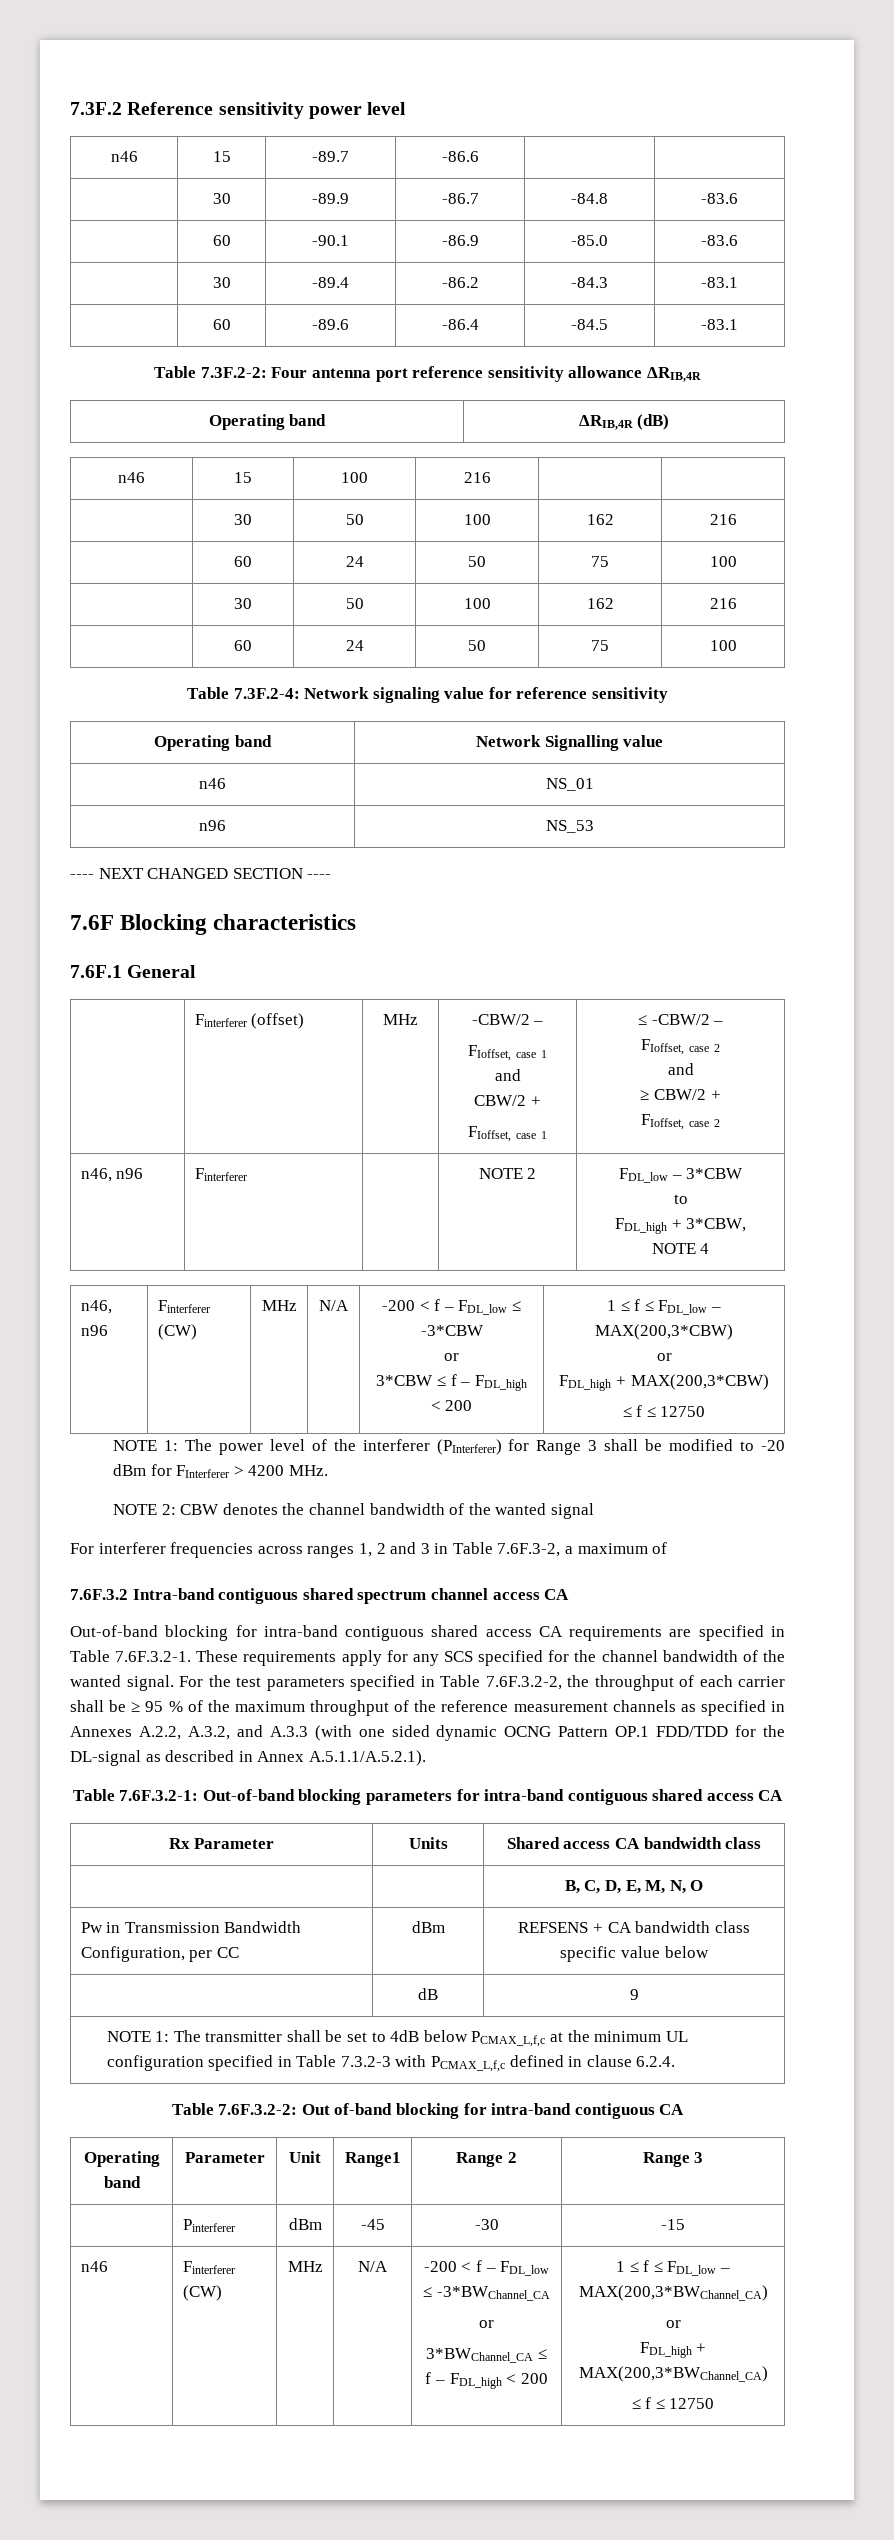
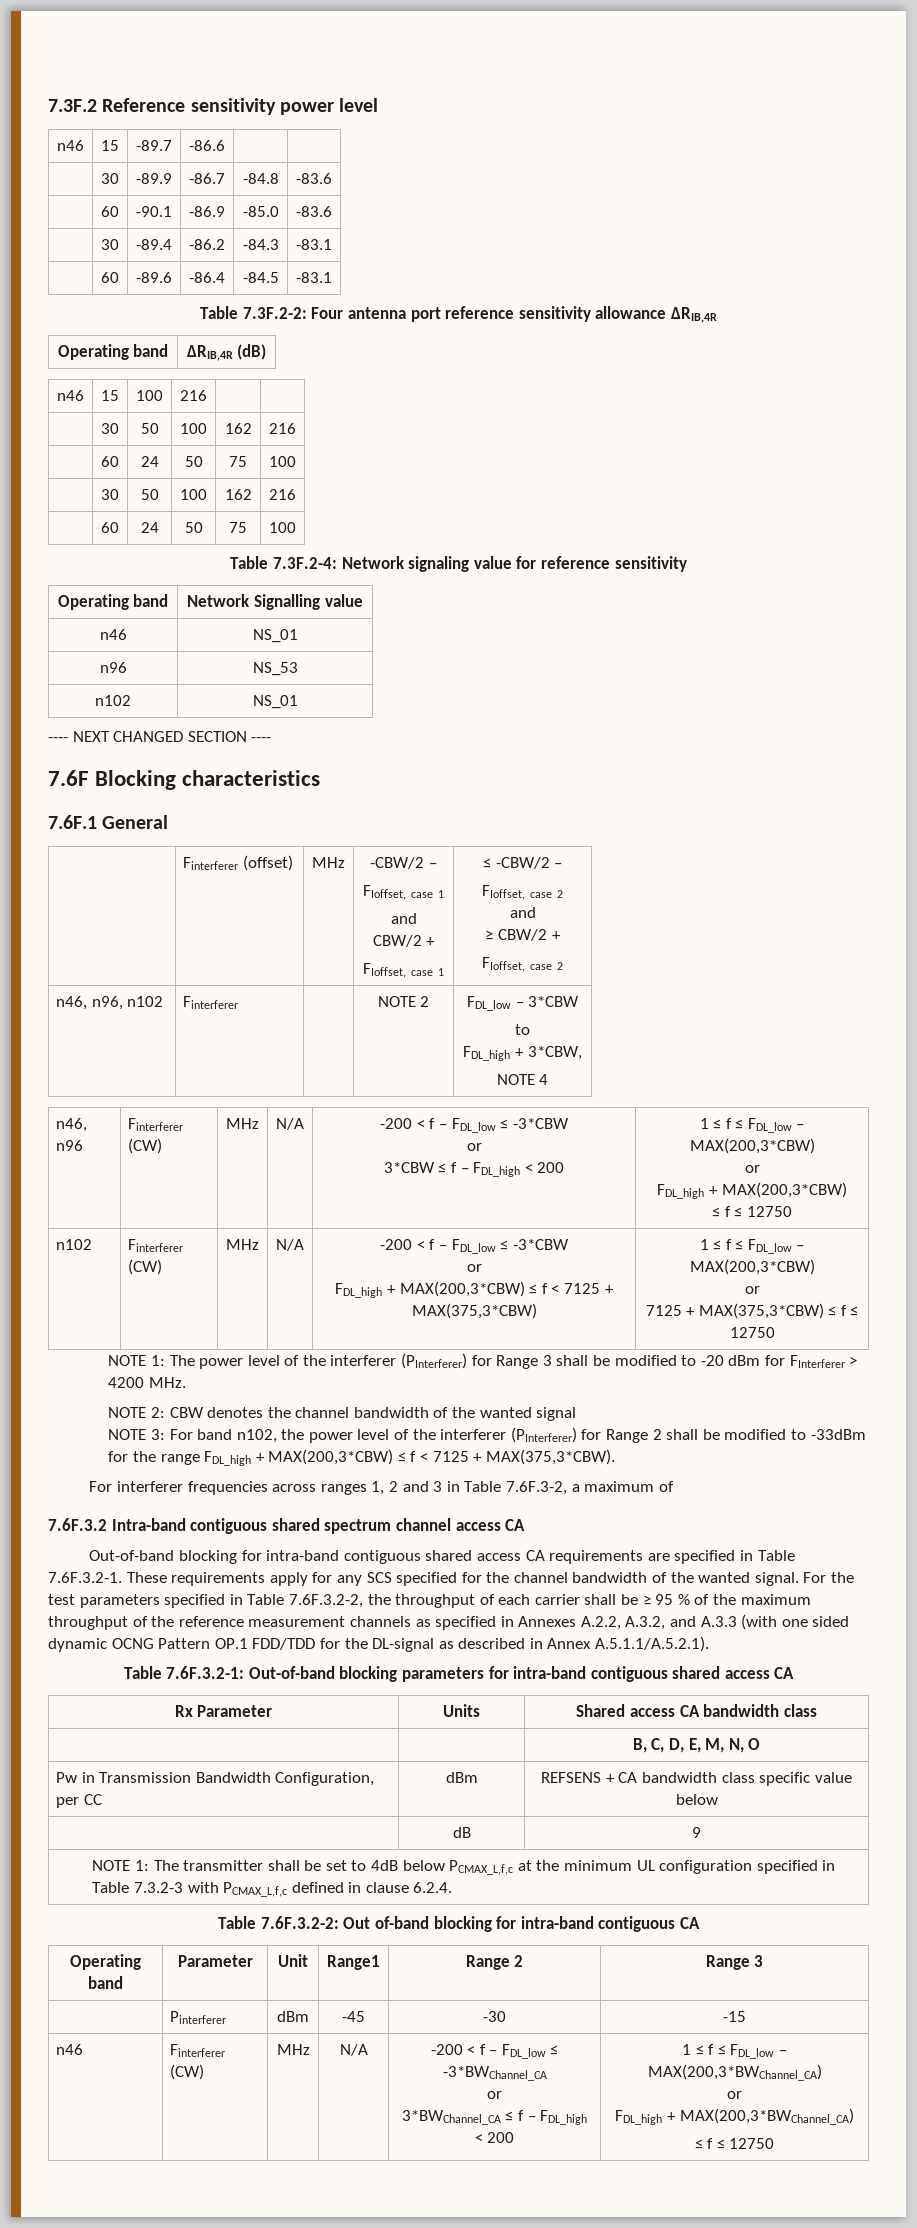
(594, 826) none -> [95,695,131,706] [252,695,298,709] // n102 | NS_01
[116,1168,144,1179] n96 -> [91,996,164,1010] n96, n102
(706, 1411) none -> [56,1239,93,1250] [128,1239,184,1252] [128,1259,163,1275] [226,1239,259,1250] [276,1239,304,1251] [380,1239,569,1254] [466,1264,482,1272] [335,1281,614,1298] [411,1303,537,1319] [699,1239,805,1254] [689,1259,815,1275] [744,1286,760,1294] [645,1303,859,1319] [729,1327,775,1338] // n102 | Finterferer (CW) | MHz | N/A | -200 < f – FDL_low ≤ -3*CBW // or // FDL_high + MAX(200,3*CBW) ≤ f < 7125 + MAX(375,3*CBW) | 1 ≤ f ≤ FDL_low – MAX(200,3*CBW) // or // 7125 + MAX(375,3*CBW) ≤ f ≤ 12750
(594, 1511) none -> [108,1427,866,1443] [108,1449,615,1466] // NOTE 3: For band n102, the power level of the interferer (PInterferer) for Range 2 shall be modified to -33dBm for the range FDL_high + MAX(200,3*CBW) ≤ f < 7125 + MAX(375,3*CBW).

